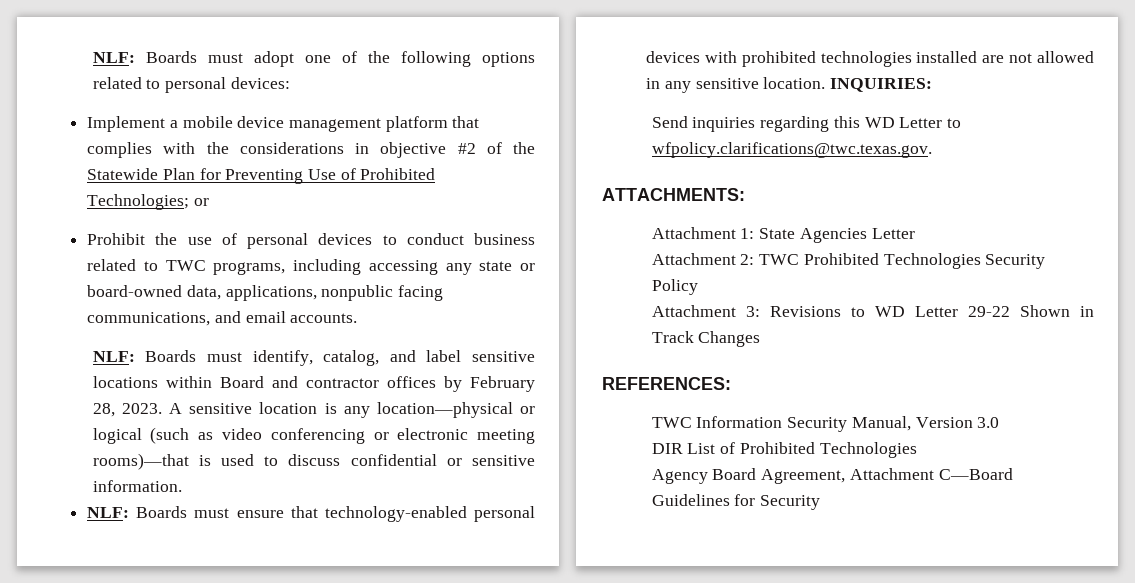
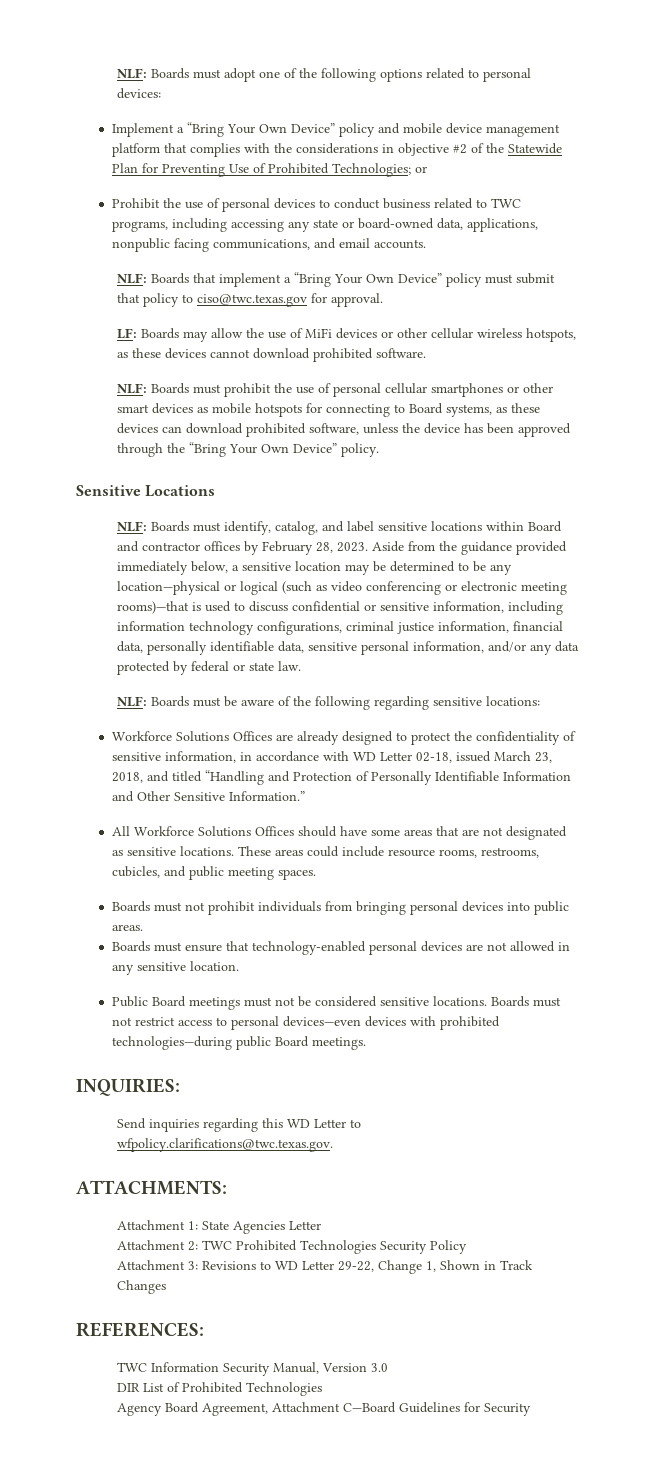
(178, 124) none -> [186,122,400,137] “Bring Your Own Device” policy and
(358, 318) none -> [117,272,556,287] [117,293,384,307] [117,328,577,342] [117,348,427,362] [117,383,554,397] [117,403,541,417] [117,423,572,437] [117,442,380,457] [76,485,216,497] // NLF: Boards that implement a “Bring Your Own Device” policy must submit that policy to ciso@twc.texas.gov for approval. // LF: Boards may allow the use of MiFi devices or other cellular wireless hotspots, as these devices cannot download prohibited software. // NLF: Boards must prohibit the use of personal cellular smartphones or other smart devices as mobile hotspots for connecting to Board systems, as these devices can download prohibited software, unless the device has been approved through the “Bring Your Own Device” policy. // Sensitive Locations
[169,402,337,414] A sensitive location is -> [372,541,568,555] [117,561,487,575] Aside from the guidance provided immediately below, a sensitive location may be determined to be
[92,480,182,492] [87,507,130,518] information. // NLF: -> [433,601,564,615] [117,621,564,635] [117,641,580,655] [117,661,302,675] [117,696,541,710] [111,731,576,745] [111,751,552,763] [111,770,571,785] [111,791,305,802] [111,826,567,840] [111,846,539,858] [111,866,316,880] [111,901,569,915] [111,924,143,931] information, including information technology configurations, criminal justice information, financial data, personally identifiable data, sensitive personal information, and/or any data protected by federal or state law. // NLF: Boards must be aware of the following regarding sensitive locations: // Workforce Solutions Offices are already designed to protect the confidentiality of sensitive information, in accordance with WD Letter 02-18, issued March 23, 2018, and titled “Handling and Protection of Personally Identifiable Information and Other Sensitive Information.” // All Workforce Solutions Offices should have some areas that are not designated as sensitive locations. These areas could include resource rooms, restrooms, cubicles, and public meeting spaces. // Boards must not prohibit individuals from bringing personal devices into public areas. //
[704,51,978,67] with prohibited technologies installed -> (462, 946) none
(826, 83) none -> [111,996,561,1010] [111,1016,500,1030] [111,1036,366,1050] // Public Board meetings must not be considered sensitive locations. Boards must not restrict access to personal devices—even devices with prohibited technologies—during public Board meetings. //
[967,306,1010,317] 29-22 -> [338,1260,437,1274] 29-22, Change 1,

